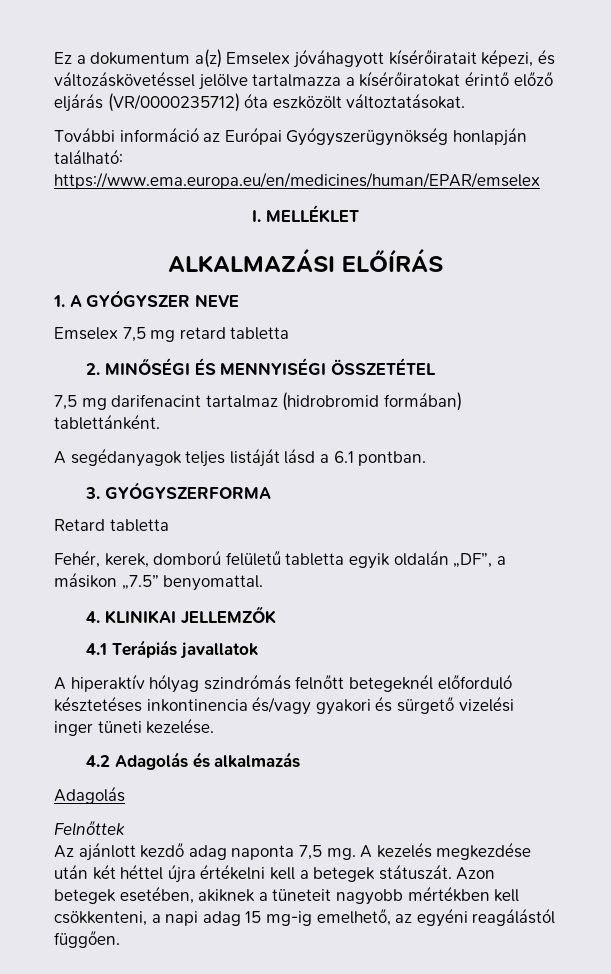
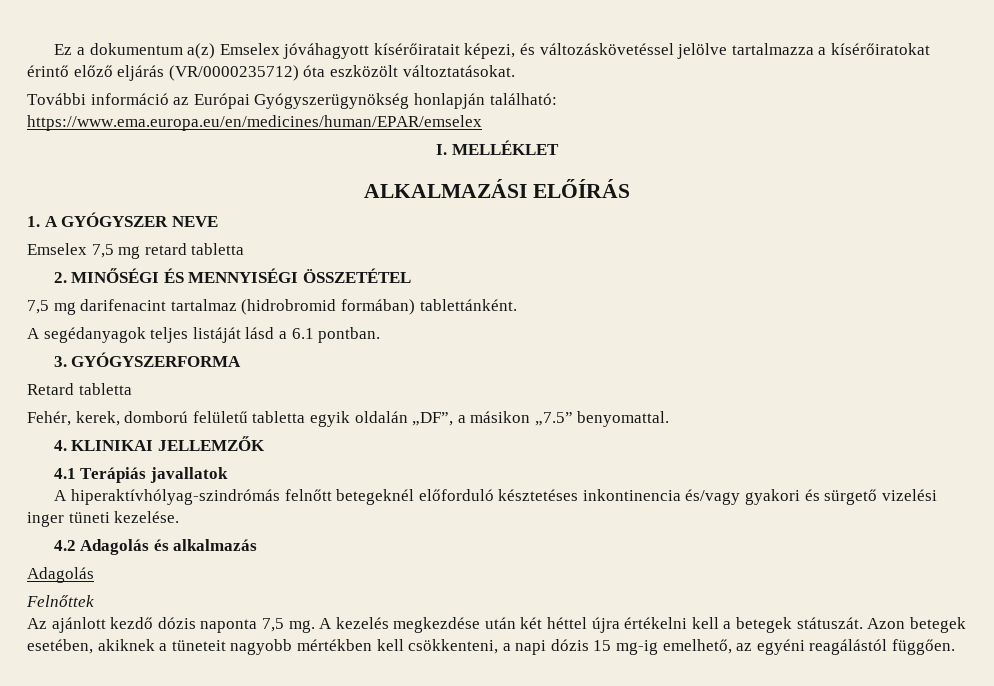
[70,674,291,693] hiperaktív hólyag szindrómás -> [70,489,280,505] hiperaktívhólyag-szindrómás
[188,845,227,860] adag -> [157,617,196,629] dózis
[202,911,241,926] adag -> [550,639,589,651] dózis

